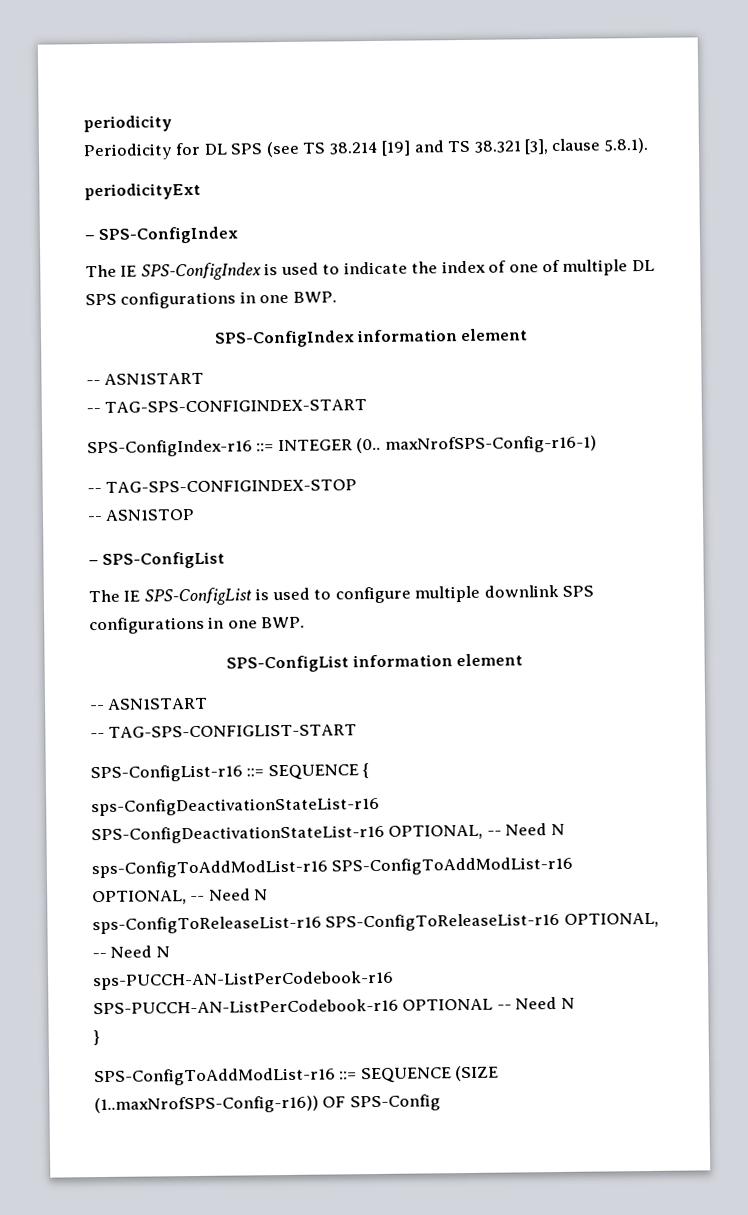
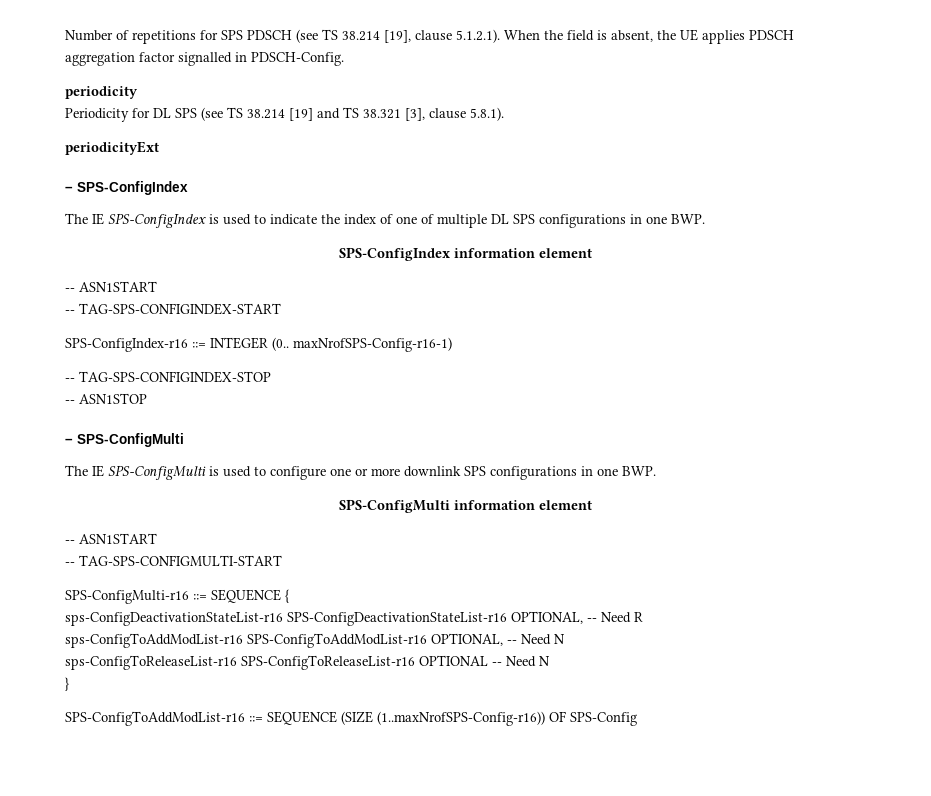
(83, 124) none -> [65,29,794,44] [65,52,344,66] Number of repetitions for SPS PDSCH (see TS 38.214 [19], clause 5.1.2.1). When the field is absent, the UE applies PDSCH aggregation factor signalled in PDSCH-Config. //
[102,551,226,569] [88,587,252,606] SPS-ConfigList // The IE SPS-ConfigList -> [77,433,184,447] [65,465,206,480] SPS-ConfigMulti // The IE SPS-ConfigMulti
[414,585,481,603] multiple -> [330,468,400,476] one or more
[226,653,523,673] [90,697,209,711] [90,724,358,739] [90,764,243,783] SPS-ConfigList information element // -- ASN1START // -- TAG-SPS-CONFIGLIST-START // SPS-ConfigList-r16 -> [339,499,592,513] [65,533,157,544] [65,555,282,566] [65,590,189,604] SPS-ConfigMulti information element // -- ASN1START // -- TAG-SPS-CONFIGMULTI-START // SPS-ConfigMulti-r16
[550,823,565,836] N -> [634,612,643,622] R
[563,912,659,928] [92,945,170,959] [93,970,394,991] [93,998,399,1015] OPTIONAL, -- Need N // sps-PUCCH-AN-ListPerCodebook-r16 SPS-PUCCH-AN-ListPerCodebook-r16 -> (415, 662) none

